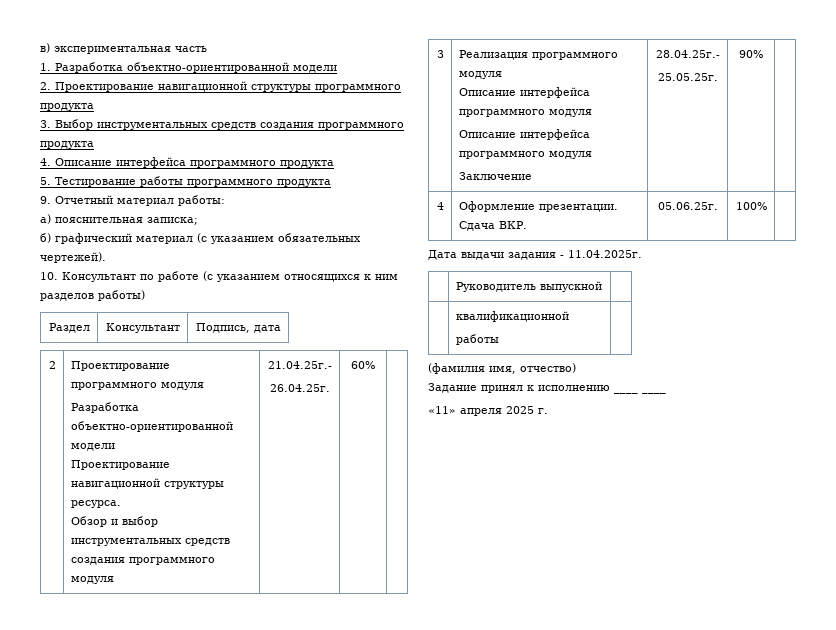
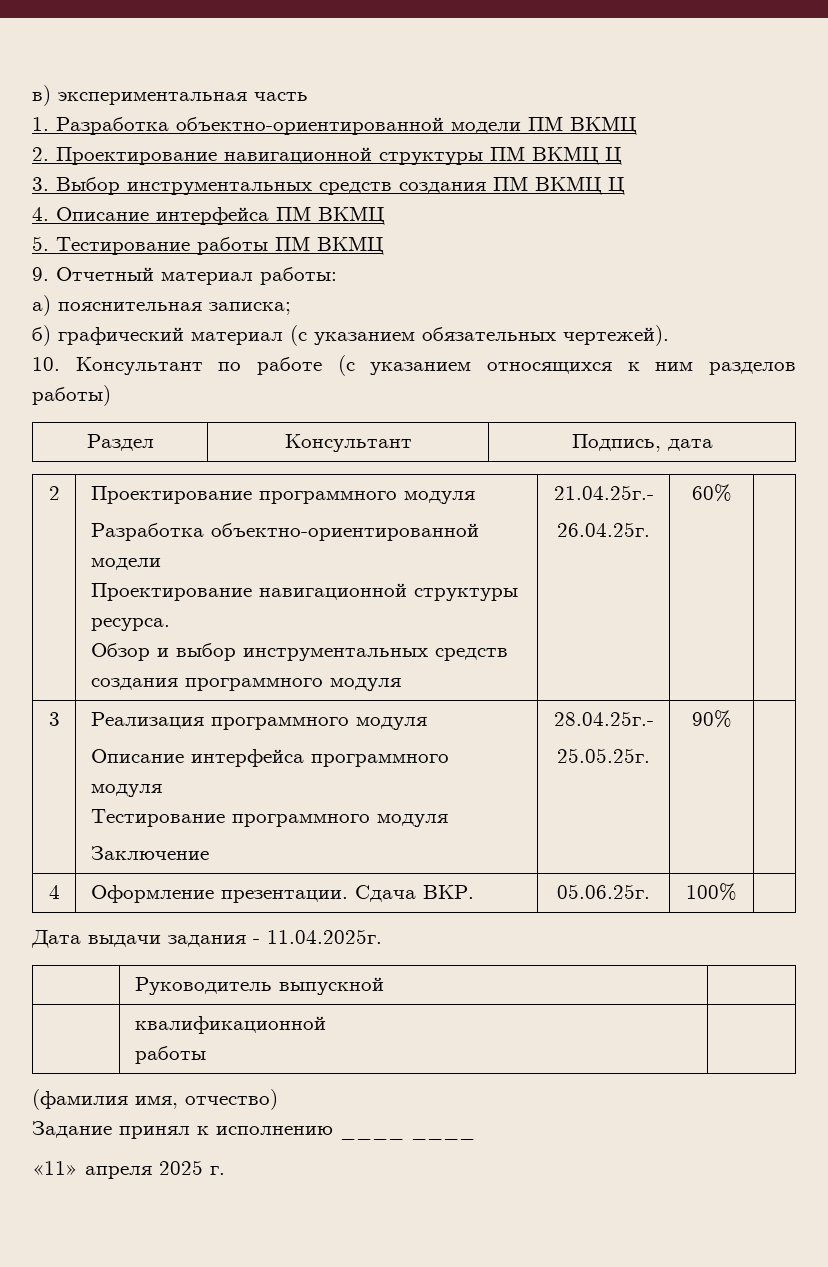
(337, 69) none -> [528,116,637,135] ПМ ВКМЦ
[315,84,401,92] [40,103,94,111] программного продукта -> [490,146,622,165] ПМ ВКМЦ Ц
[318,122,404,130] [40,141,94,149] программного продукта -> [493,176,625,195] ПМ ВКМЦ Ц
[190,160,334,168] программного продукта -> [276,206,385,225] ПМ ВКМЦ
[187,179,331,187] программного продукта -> [275,236,384,255] ПМ ВКМЦ
[458,129,590,140] Описание интерфейса -> [90,809,225,827] Тестирование

